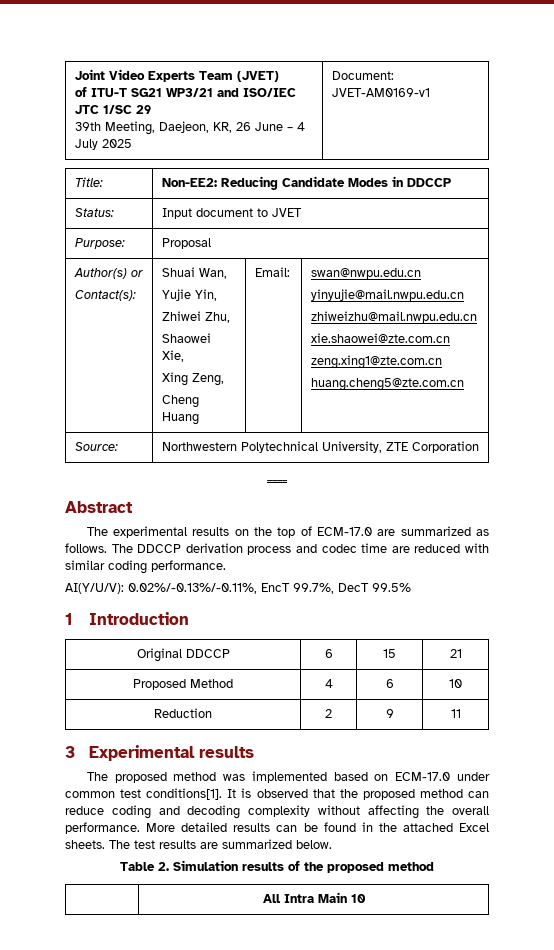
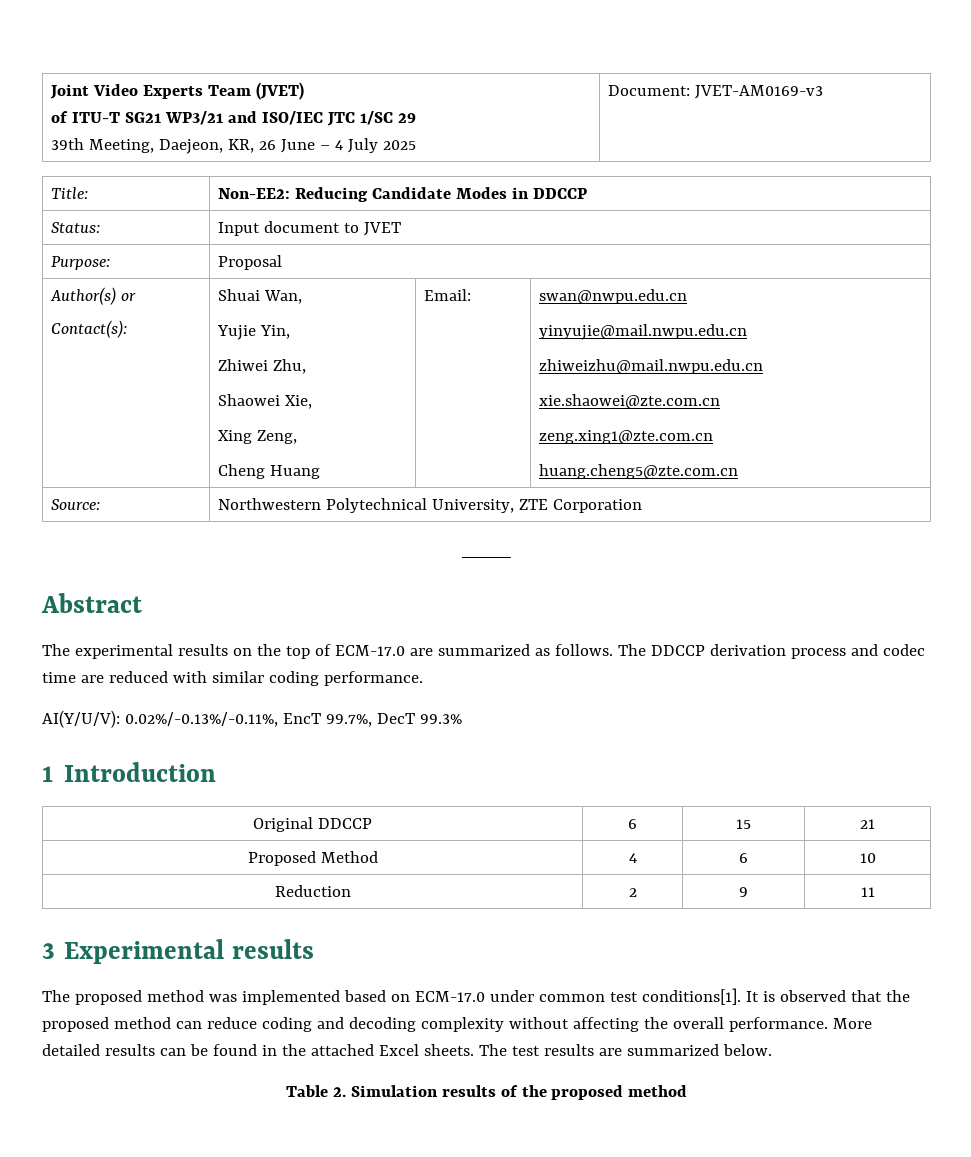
[331,88,430,97] JVET-AM0169-v1 -> [694,85,823,99] JVET-AM0169-v3
[372,583,411,592] 99.5% -> [419,714,462,724] 99.3%
[262,892,366,903] // | All Intra Main 10 -> (688, 1091) none

